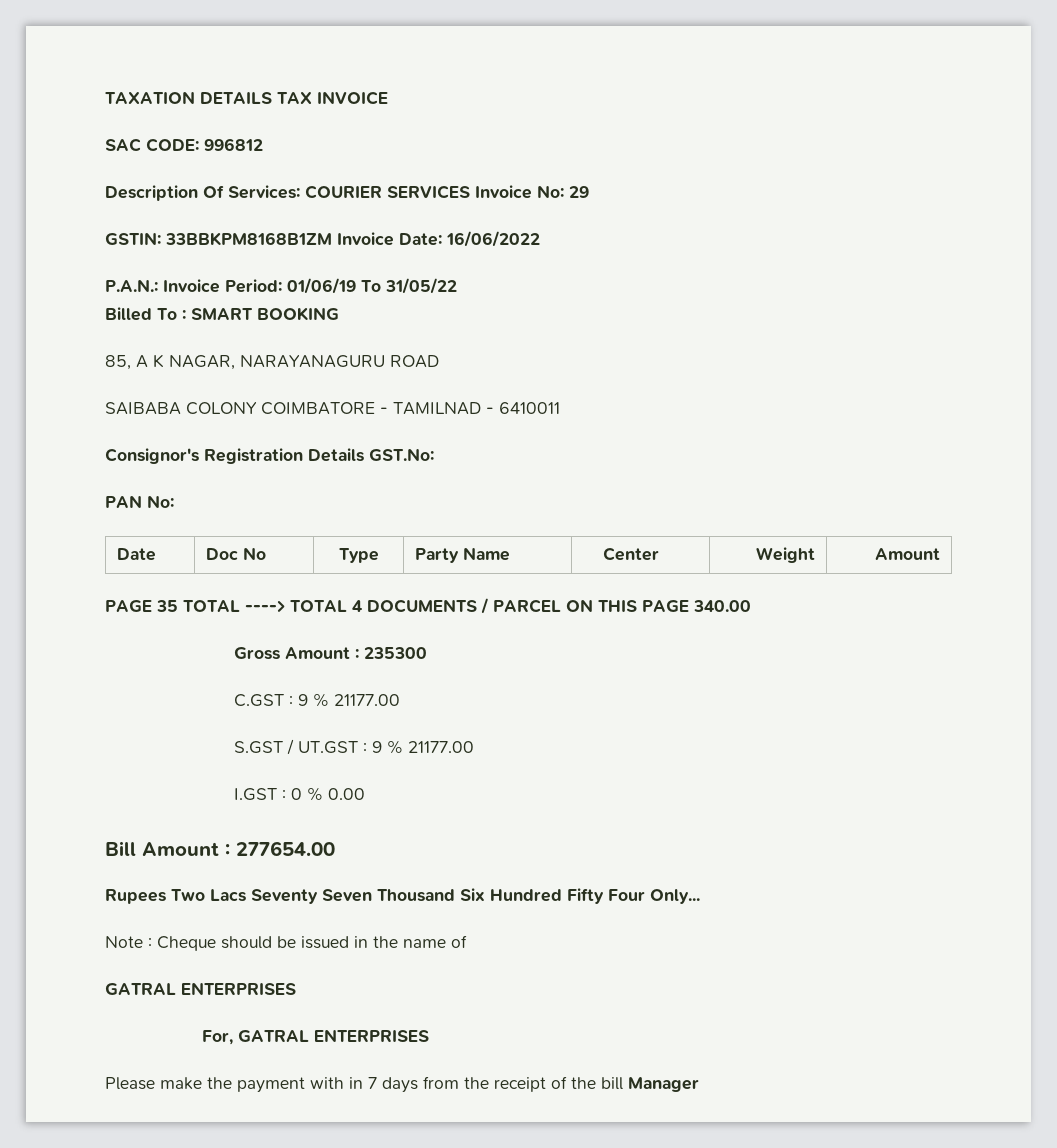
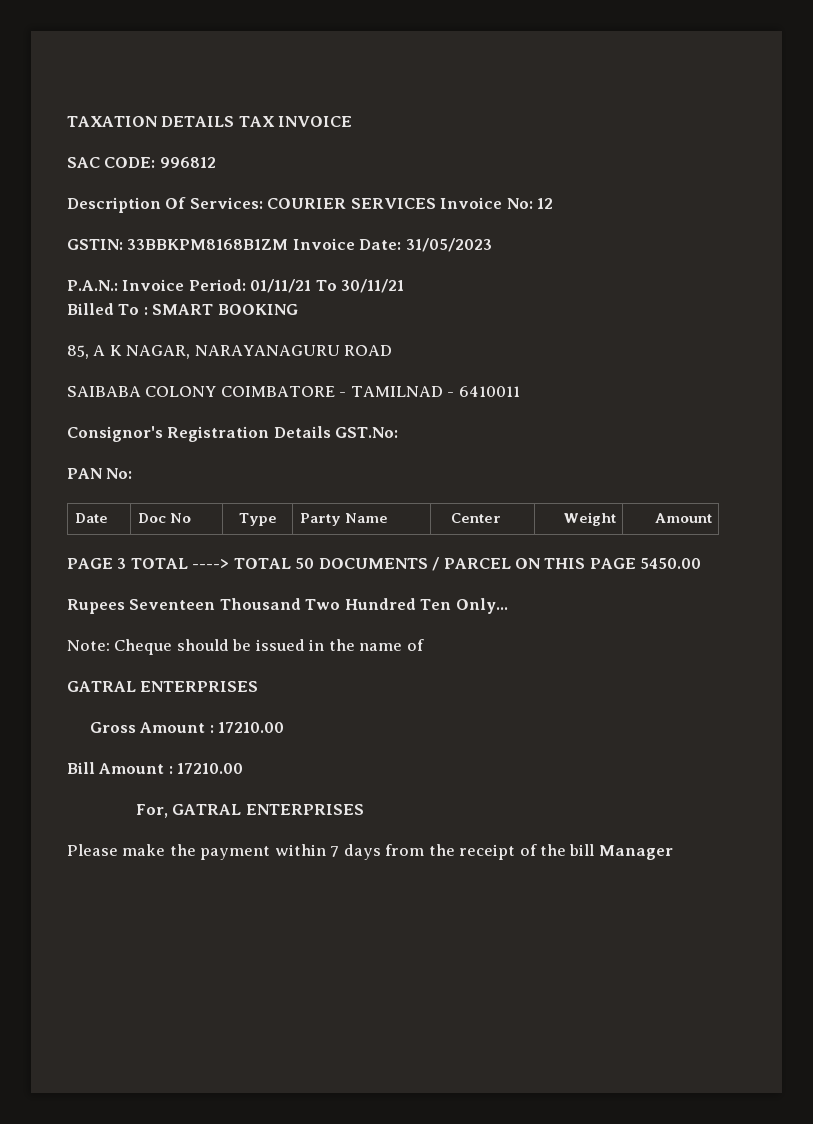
[569,186,589,198] 29 -> [537,198,554,209] 12
[446,231,540,247] 16/06/2022 -> [405,238,492,252] 31/05/2023
[287,278,457,294] 01/06/19 To 31/05/22 -> [250,279,405,293] 01/11/21 To 30/11/21
[156,600,178,612] 35 -> [117,558,127,569] 3
[352,600,362,612] 4 -> [295,558,315,569] 50
[693,600,751,612] [234,647,428,660] [234,693,401,707] [234,739,475,755] [234,787,366,801] [105,841,335,856] [105,888,645,904] 340.00 // Gross Amount : 235300 // C.GST : 9 % 21177.00 // S.GST / UT.GST : 9 % 21177.00 // I.GST : 0 % 0.00 // Bill Amount : 277654.00 // Rupees Two Lacs Seventy Seven Thousand Six Hundred Fifty Four -> [640,558,702,569] [67,598,452,614] 5450.00 // Rupees Seventeen Thousand Two Hundred Ten
[105,936,152,948] Note : -> [67,640,110,651] Note:
(296, 988) none -> [89,722,285,733] [67,762,244,774] // Gross Amount : 17210.00 // Bill Amount : 17210.00
[310,1077,363,1089] with in -> [274,844,326,856] within

